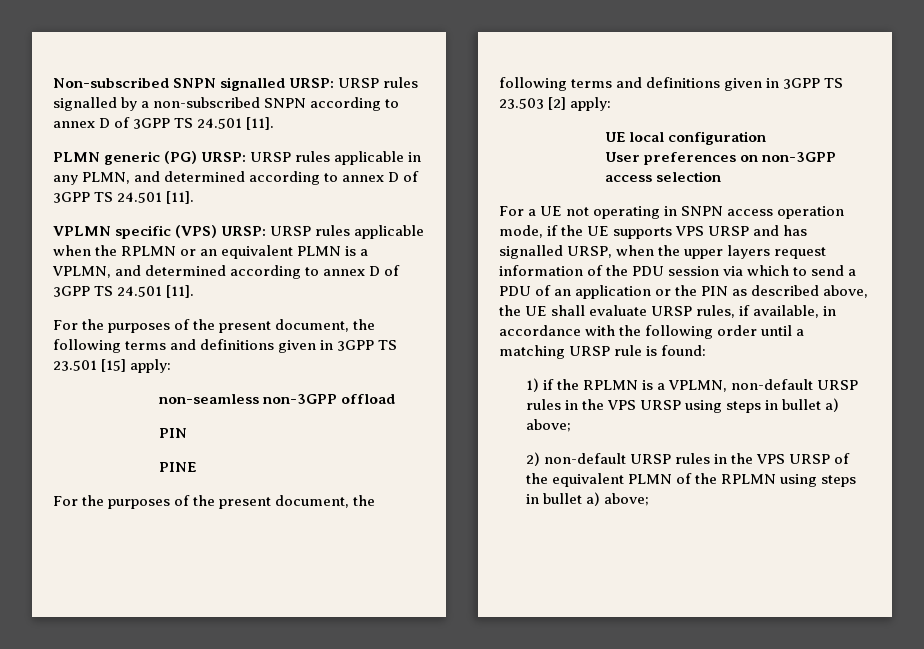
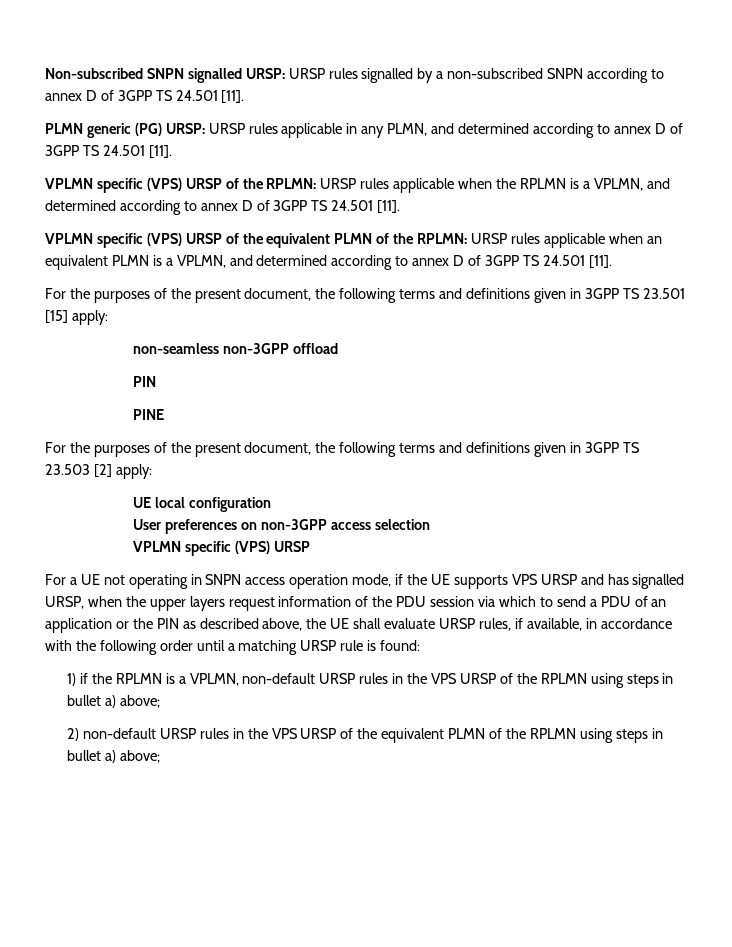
[221,226,267,236] URSP: -> [185,178,317,189] URSP of the RPLMN:
[180,249,197,256] or -> [569,178,670,191] [45,200,401,215] [45,233,643,248] is a VPLMN, and determined according to annex D of 3GPP TS 24.501 [11]. // VPLMN specific (VPS) URSP of the equivalent PLMN of the RPLMN: URSP rules applicable when
(722, 176) none -> [133,541,310,556] // VPLMN specific (VPS) URSP
(681, 405) none -> [499,673,587,684] of the RPLMN

